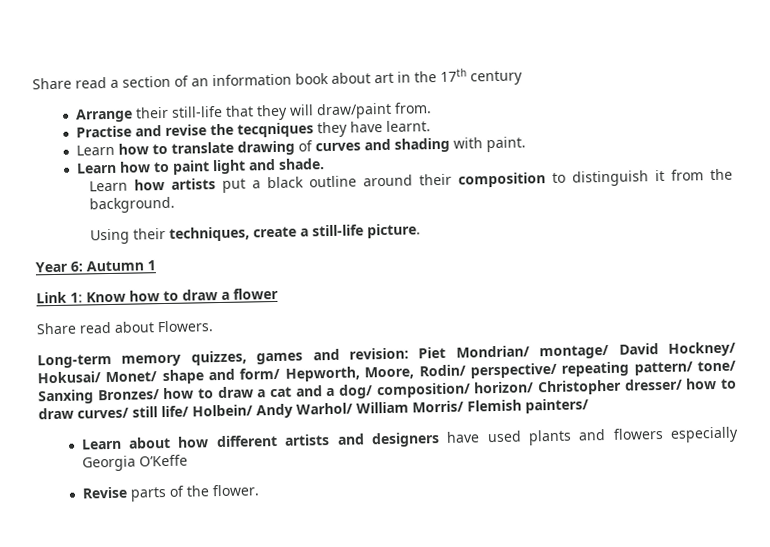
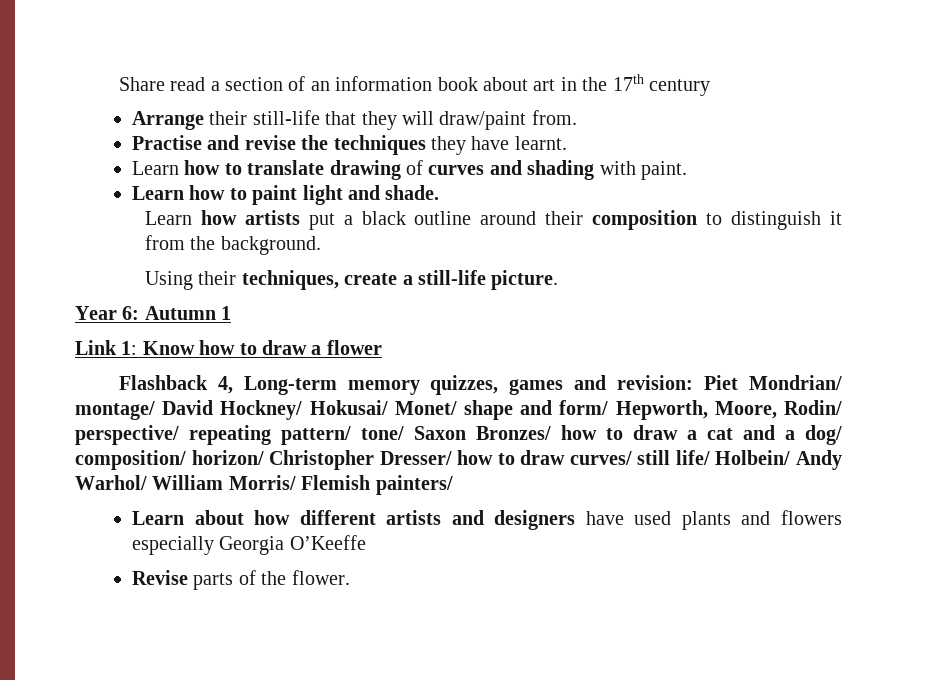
[236,122,314,138] tecqniques -> [333,135,426,155] techniques
[36,320,214,335] Share read about Flowers. // -> [118,375,233,394] Flashback 4,
[38,389,94,405] Sanxing -> [414,426,466,440] Saxon
[623,378,683,391] dresser/ -> [379,451,452,465] Dresser/
[138,454,188,467] O’Keffe -> [289,535,366,550] O’Keeffe

